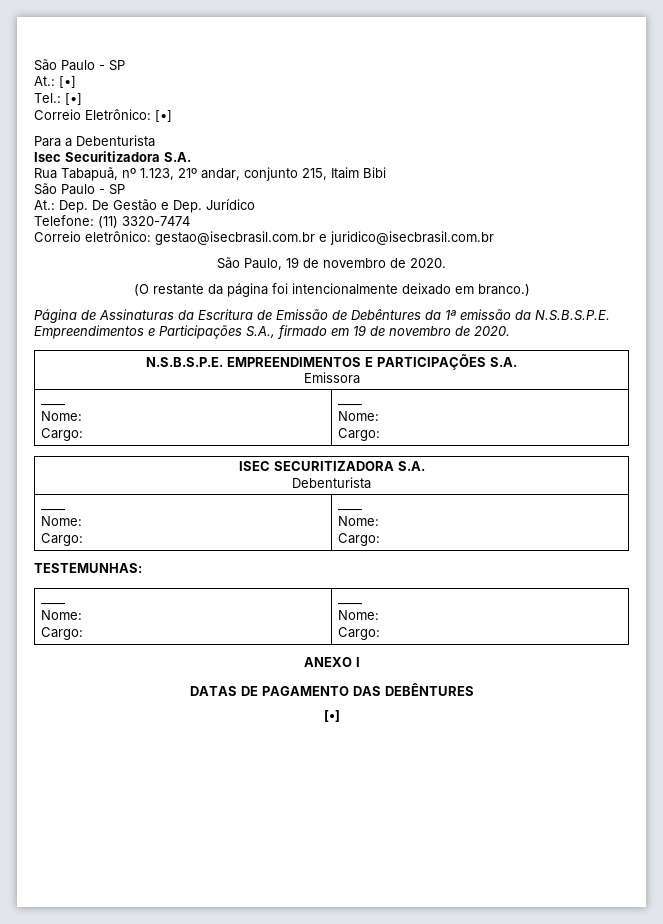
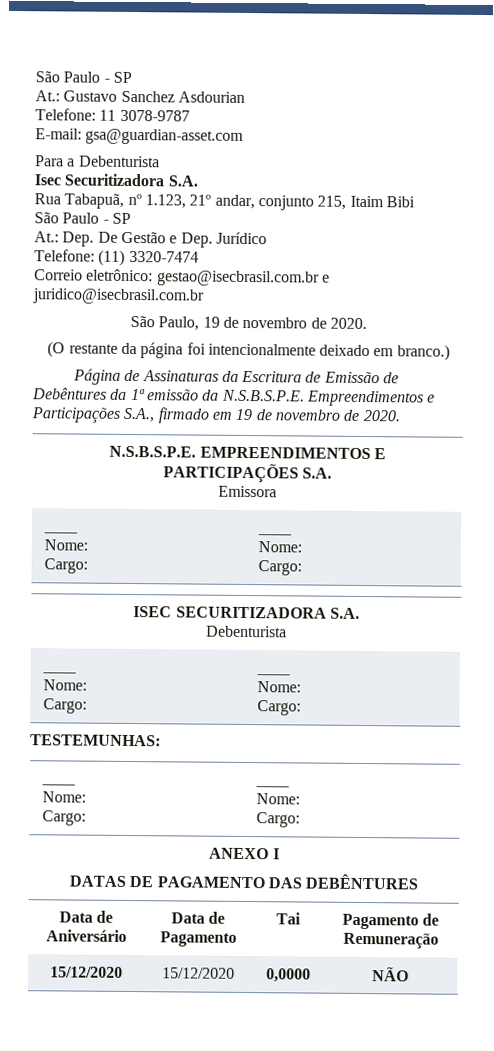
[34,59,125,71] [34,76,76,88] [34,93,82,105] [34,109,172,122] São Paulo - SP // At.: [•] // Tel.: [•] // Correio Eletrônico: [•] -> [35,71,132,83] [35,90,245,103] [35,108,190,122] [35,128,245,145] São Paulo - SP // At.: Gustavo Sanchez Asdourian // Telefone: 11 3078-9787 // E-mail: gsa@guardian-asset.com
[323,710,340,722] // [•] -> [58,910,114,923] [45,929,127,942] [170,911,226,924] [159,931,237,947] [276,912,301,925] [341,913,440,930] [342,932,439,949] [49,966,123,978] [161,967,235,979] [265,968,311,983] [372,967,409,982] // Data de Aniversário | Data de Pagamento | Tai | Pagamento de Remuneração // 15/12/2020 | 15/12/2020 | 0,0000 | NÃO

